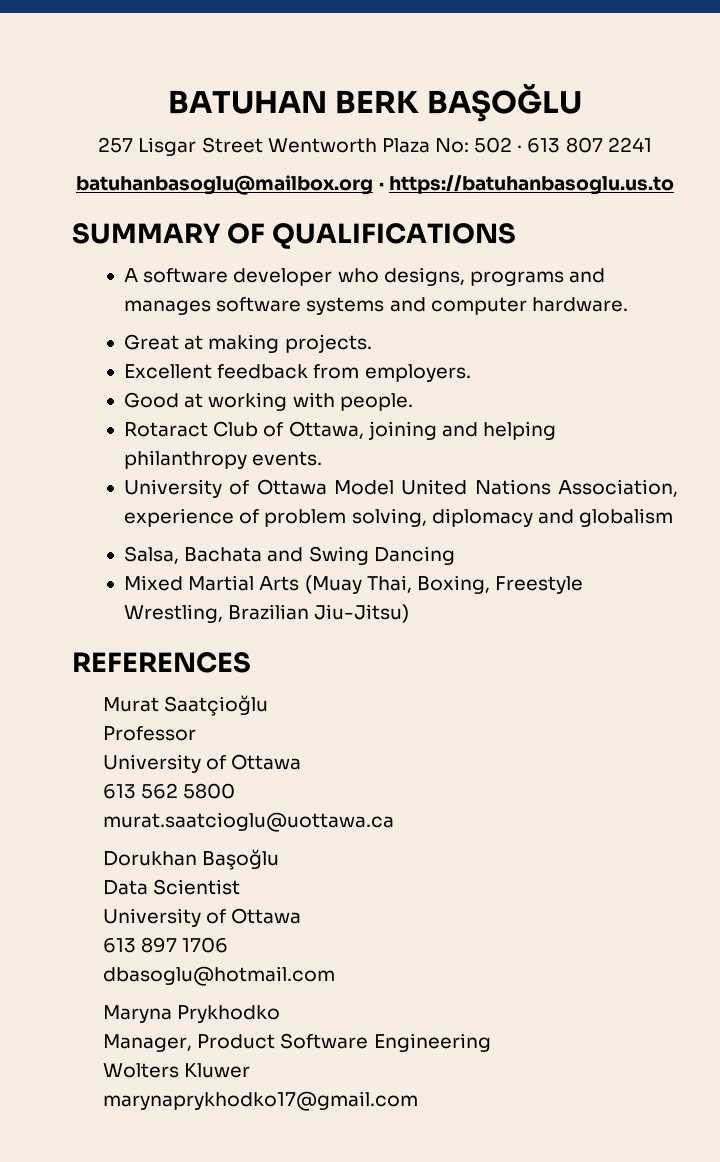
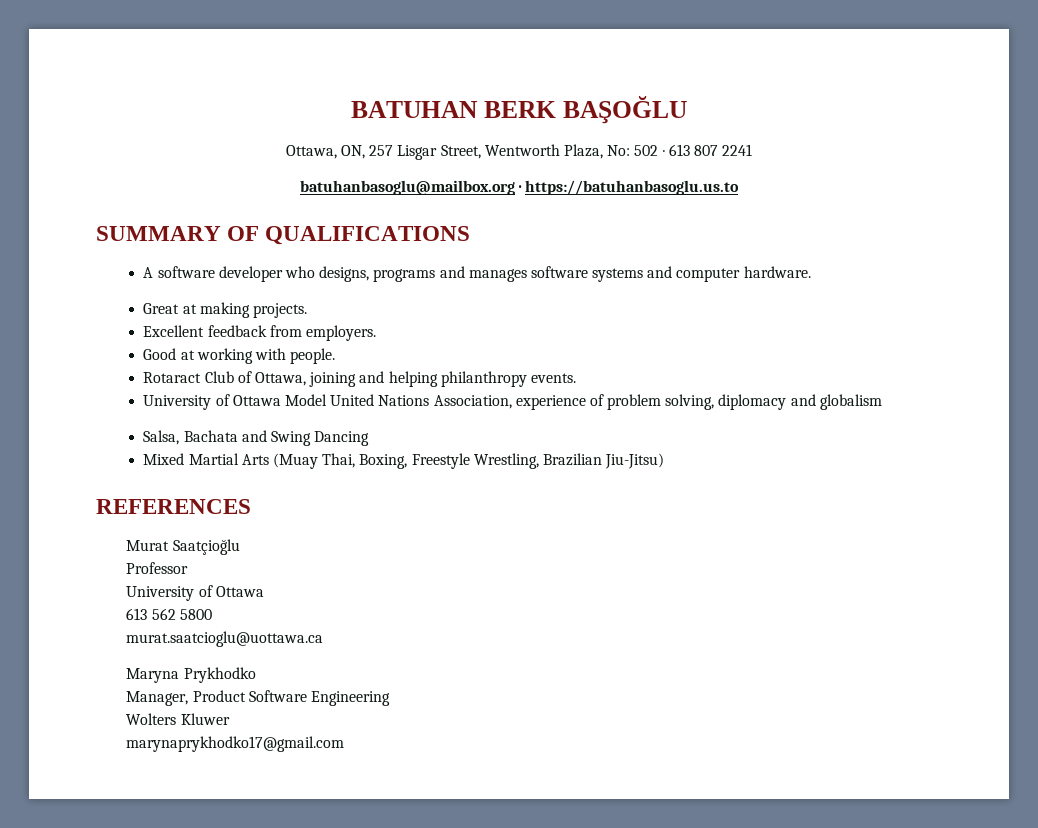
[98,137,430,156] 257 Lisgar Street Wentworth Plaza -> [285,144,603,160] Ottawa, ON, 257 Lisgar Street, Wentworth Plaza,
[103,849,280,870] [103,879,241,895] [103,908,302,927] [103,937,229,953] [103,966,336,986] // Dorukhan Başoğlu // Data Scientist // University of Ottawa // 613 897 1706 // dbasoglu@hotmail.com -> (324, 639) none

